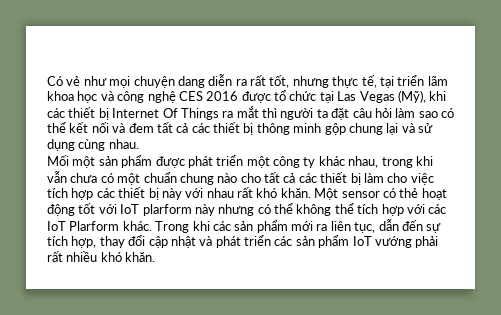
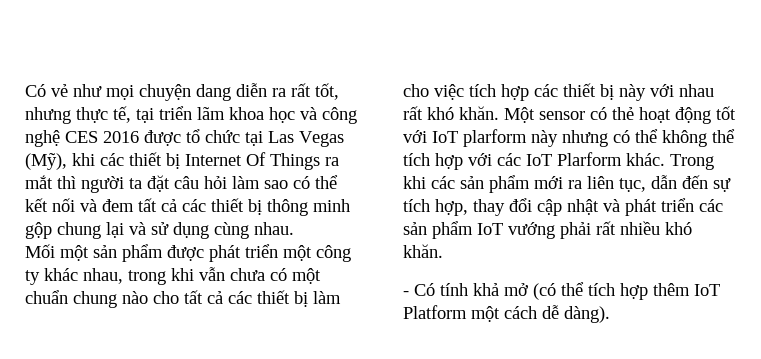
(156, 257) none -> [403,282,720,300] [403,305,610,323] // - Có tính khả mở (có thể tích hợp thêm IoT Platform một cách dễ dàng).

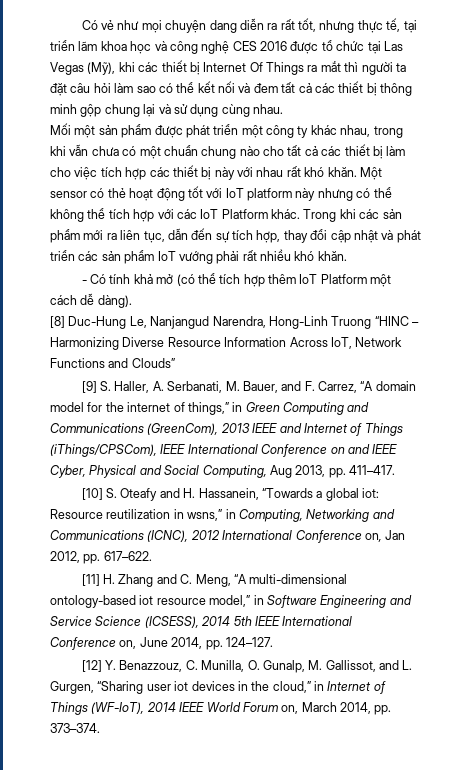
[463,129,527,147] plarform -> [247,188,292,201] platform
[557,152,622,166] Plarform -> [221,209,268,219] Platform
(610, 314) none -> [50,316,419,329] [50,337,403,350] [50,358,175,368] [81,381,416,393] [50,402,370,415] [50,423,403,436] [50,444,398,457] [50,465,395,478] [81,488,380,501] [50,509,395,522] [50,530,406,543] [50,551,152,564] [81,574,348,587] [50,595,412,608] [50,616,353,628] [50,637,273,650] [81,660,413,673] [50,681,386,694] [50,702,392,715] [50,723,100,733] // [8] Duc-Hung Le, Nanjangud Narendra, Hong-Linh Truong “HINC – Harmonizing Diverse Resource Information Across IoT, Network Functions and Clouds” // [9] S. Haller, A. Serbanati, M. Bauer, and F. Carrez, “A domain model for the internet of things,” in Green Computing and Communications (GreenCom), 2013 IEEE and Internet of Things (iThings/CPSCom), IEEE International Conference on and IEEE Cyber, Physical and Social Computing, Aug 2013, pp. 411–417. // [10] S. Oteafy and H. Hassanein, “Towards a global iot: Resource reutilization in wsns,” in Computing, Networking and Communications (ICNC), 2012 International Conference on, Jan 2012, pp. 617–622. // [11] H. Zhang and C. Meng, “A multi-dimensional ontology-based iot resource model,” in Software Engineering and Service Science (ICSESS), 2014 5th IEEE International Conference on, June 2014, pp. 124–127. // [12] Y. Benazzouz, C. Munilla, O. Gunalp, M. Gallissot, and L. Gurgen, “Sharing user iot devices in the cloud,” in Internet of Things (WF-IoT), 2014 IEEE World Forum on, March 2014, pp. 373–374.

